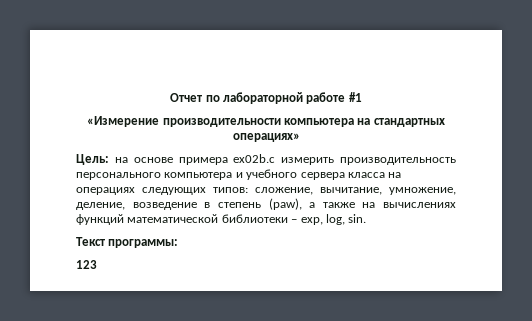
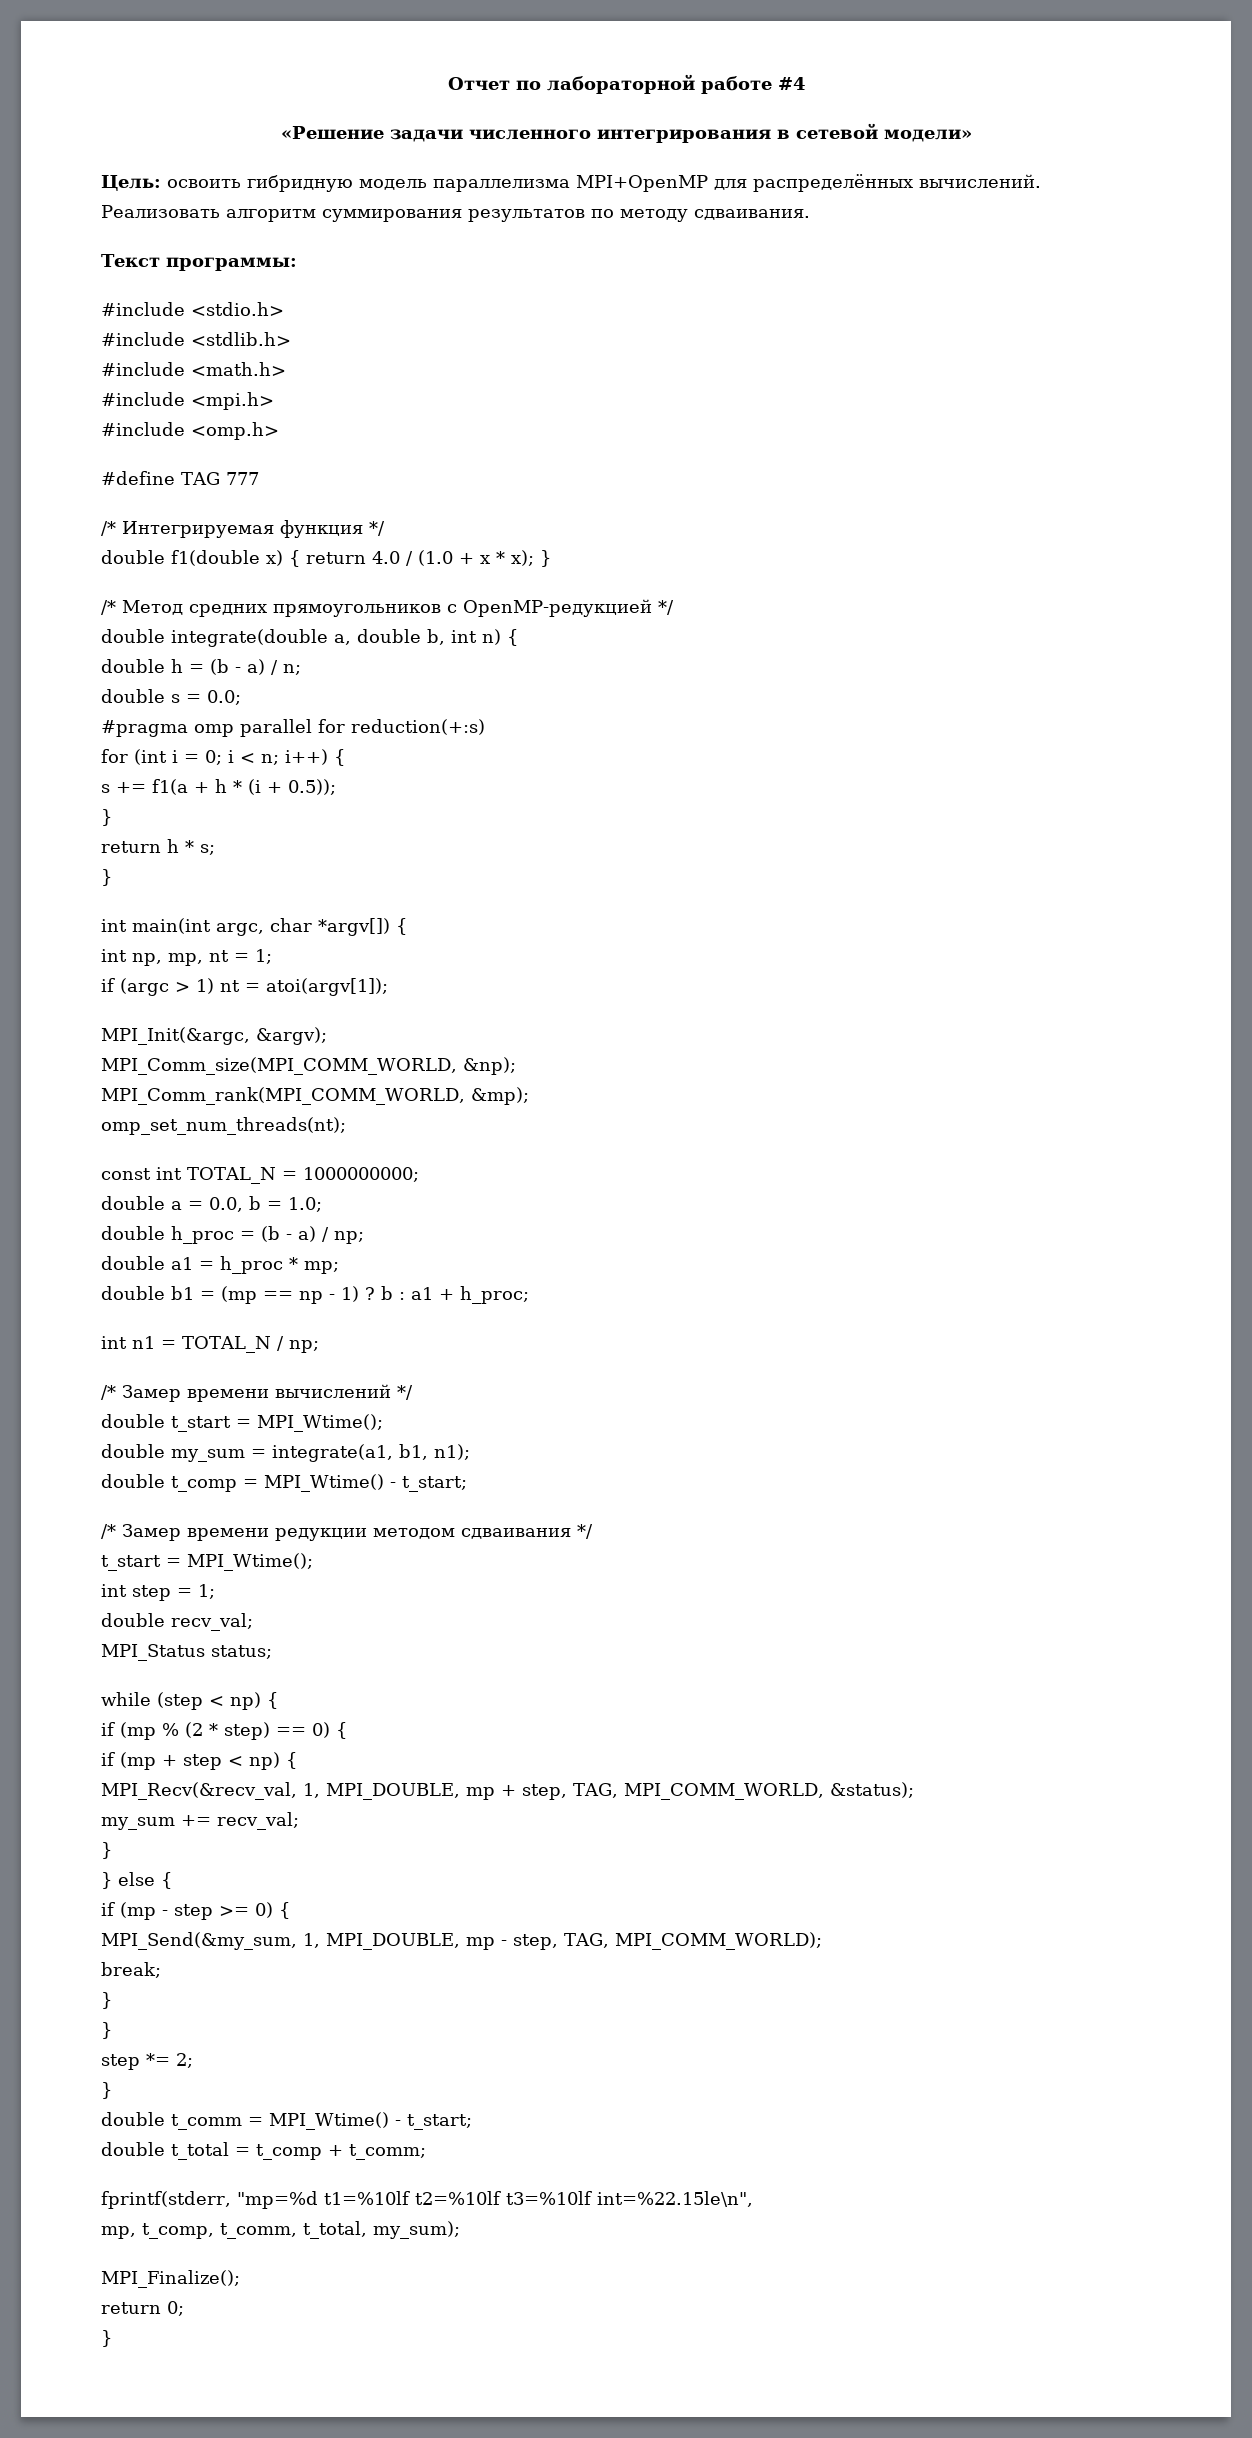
[348,92,362,102] [87,116,445,127] [232,133,300,142] [76,154,456,165] [76,169,402,180] [76,187,456,195] [76,198,456,210] [76,214,367,225] [76,237,179,248] [76,260,97,269] #1 // «Измерение производительности компьютера на стандартных операциях» // Цель: на основе примера ex02b.c измерить производительность персонального компьютера и учебного сервера класса на операциях следующих типов: сложение, вычитание, умножение, деление, возведение в степень (paw), а также на вычислениях функций математической библиотеки – exp, log, sin. // Текст программы: // 123 -> [777,77,806,90] [281,123,972,143] [101,174,1041,192] [101,205,810,222] [101,254,297,271] [101,302,284,316] [101,332,291,346] [101,362,286,376] [101,392,274,410] [101,422,279,440] [101,471,259,485] [101,520,385,538] [101,550,551,567] [101,599,674,617] [101,629,518,647] [101,659,301,675] [101,689,241,705] [101,719,485,737] [101,749,345,766] [101,779,336,795] [101,809,112,826] [101,839,215,855] [101,869,112,886] [101,918,407,936] [101,949,272,966] [101,978,388,996] [101,1027,327,1045] [101,1057,516,1075] [101,1087,529,1105] [101,1117,346,1135] [101,1167,419,1184] [101,1196,322,1212] [101,1226,364,1244] [101,1256,339,1274] [101,1286,529,1304] [101,1336,319,1353] [101,1384,413,1402] [101,1414,383,1432] [101,1444,470,1462] [101,1474,467,1492] [101,1524,593,1541] [101,1553,313,1571] [101,1584,215,1601] [101,1613,253,1631] [101,1644,272,1661] [101,1692,278,1710] [101,1722,347,1740] [101,1752,297,1770] [101,1782,914,1800] [101,1812,299,1830] [101,1842,112,1859] [101,1872,172,1889] [101,1902,290,1920] [101,1932,822,1950] [101,1962,161,1978] [101,1992,112,2009] [101,2022,112,2039] [101,2053,193,2070] [101,2082,112,2099] [101,2112,472,2130] [101,2142,426,2160] [101,2191,753,2209] [101,2221,460,2239] [101,2270,240,2288] [101,2301,184,2316] [101,2330,112,2347] #4 // «Решение задачи численного интегрирования в сетевой модели» // Цель: освоить гибридную модель параллелизма MPI+OpenMP для распределённых вычислений. Реализовать алгоритм суммирования результатов по методу сдваивания. // Текст программы: // #include <stdio.h> // #include <stdlib.h> // #include <math.h> // #include <mpi.h> // #include <omp.h> // #define TAG 777 // /* Интегрируемая функция */ // double f1(double x) { return 4.0 / (1.0 + x * x); } // /* Метод средних прямоугольников с OpenMP-редукцией */ // double integrate(double a, double b, int n) { // double h = (b - a) / n; // double s = 0.0; // #pragma omp parallel for reduction(+:s) // for (int i = 0; i < n; i++) { // s += f1(a + h * (i + 0.5)); // } // return h * s; // } // int main(int argc, char *argv[]) { // int np, mp, nt = 1; // if (argc > 1) nt = atoi(argv[1]); // MPI_Init(&argc, &argv); // MPI_Comm_size(MPI_COMM_WORLD, &np); // MPI_Comm_rank(MPI_COMM_WORLD, &mp); // omp_set_num_threads(nt); // const int TOTAL_N = 1000000000; // double a = 0.0, b = 1.0; // double h_proc = (b - a) / np; // double a1 = h_proc * mp; // double b1 = (mp == np - 1) ? b : a1 + h_proc; // int n1 = TOTAL_N / np; // /* Замер времени вычислений */ // double t_start = MPI_Wtime(); // double my_sum = integrate(a1, b1, n1); // double t_comp = MPI_Wtime() - t_start; // /* Замер времени редукции методом сдваивания */ // t_start = MPI_Wtime(); // int step = 1; // double recv_val; // MPI_Status status; // while (step < np) { // if (mp % (2 * step) == 0) { // if (mp + step < np) { // MPI_Recv(&recv_val, 1, MPI_DOUBLE, mp + step, TAG, MPI_COMM_WORLD, &status); // my_sum += recv_val; // } // } else { // if (mp - step >= 0) { // MPI_Send(&my_sum, 1, MPI_DOUBLE, mp - step, TAG, MPI_COMM_WORLD); // break; // } // } // step *= 2; // } // double t_comm = MPI_Wtime() - t_start; // double t_total = t_comp + t_comm; // fprintf(stderr, "mp=%d t1=%10lf t2=%10lf t3=%10lf int=%22.15le\n", // mp, t_comp, t_comm, t_total, my_sum); // MPI_Finalize(); // return 0; // }

